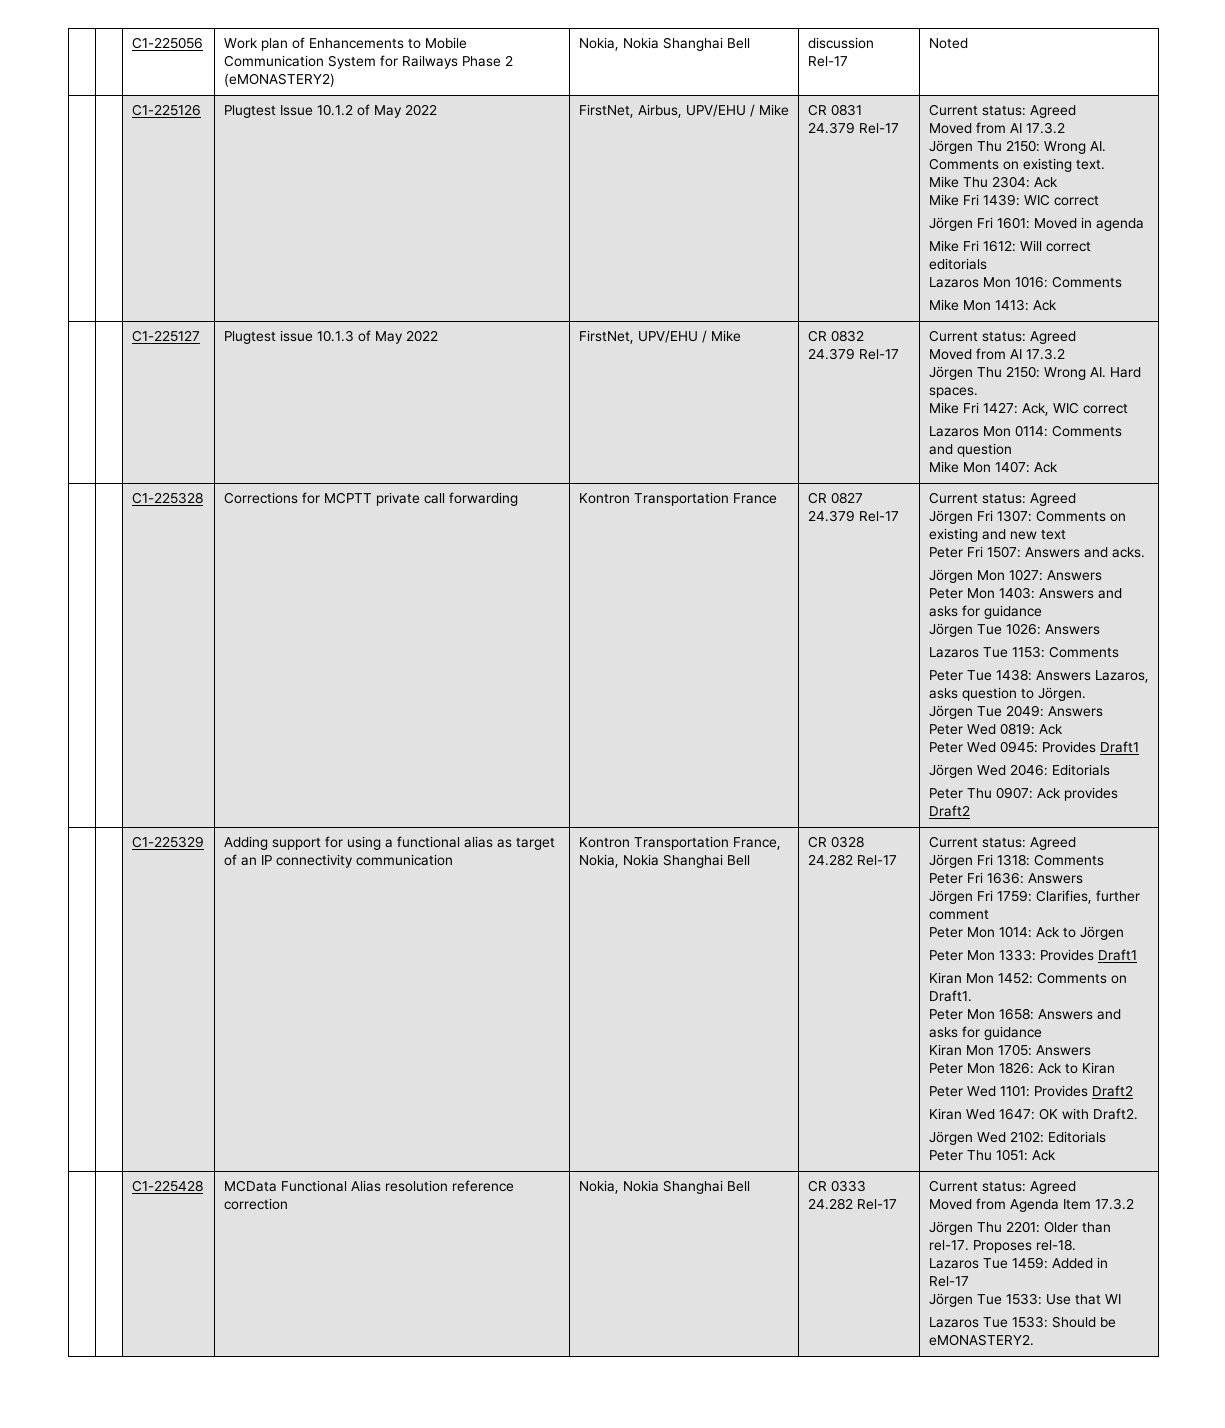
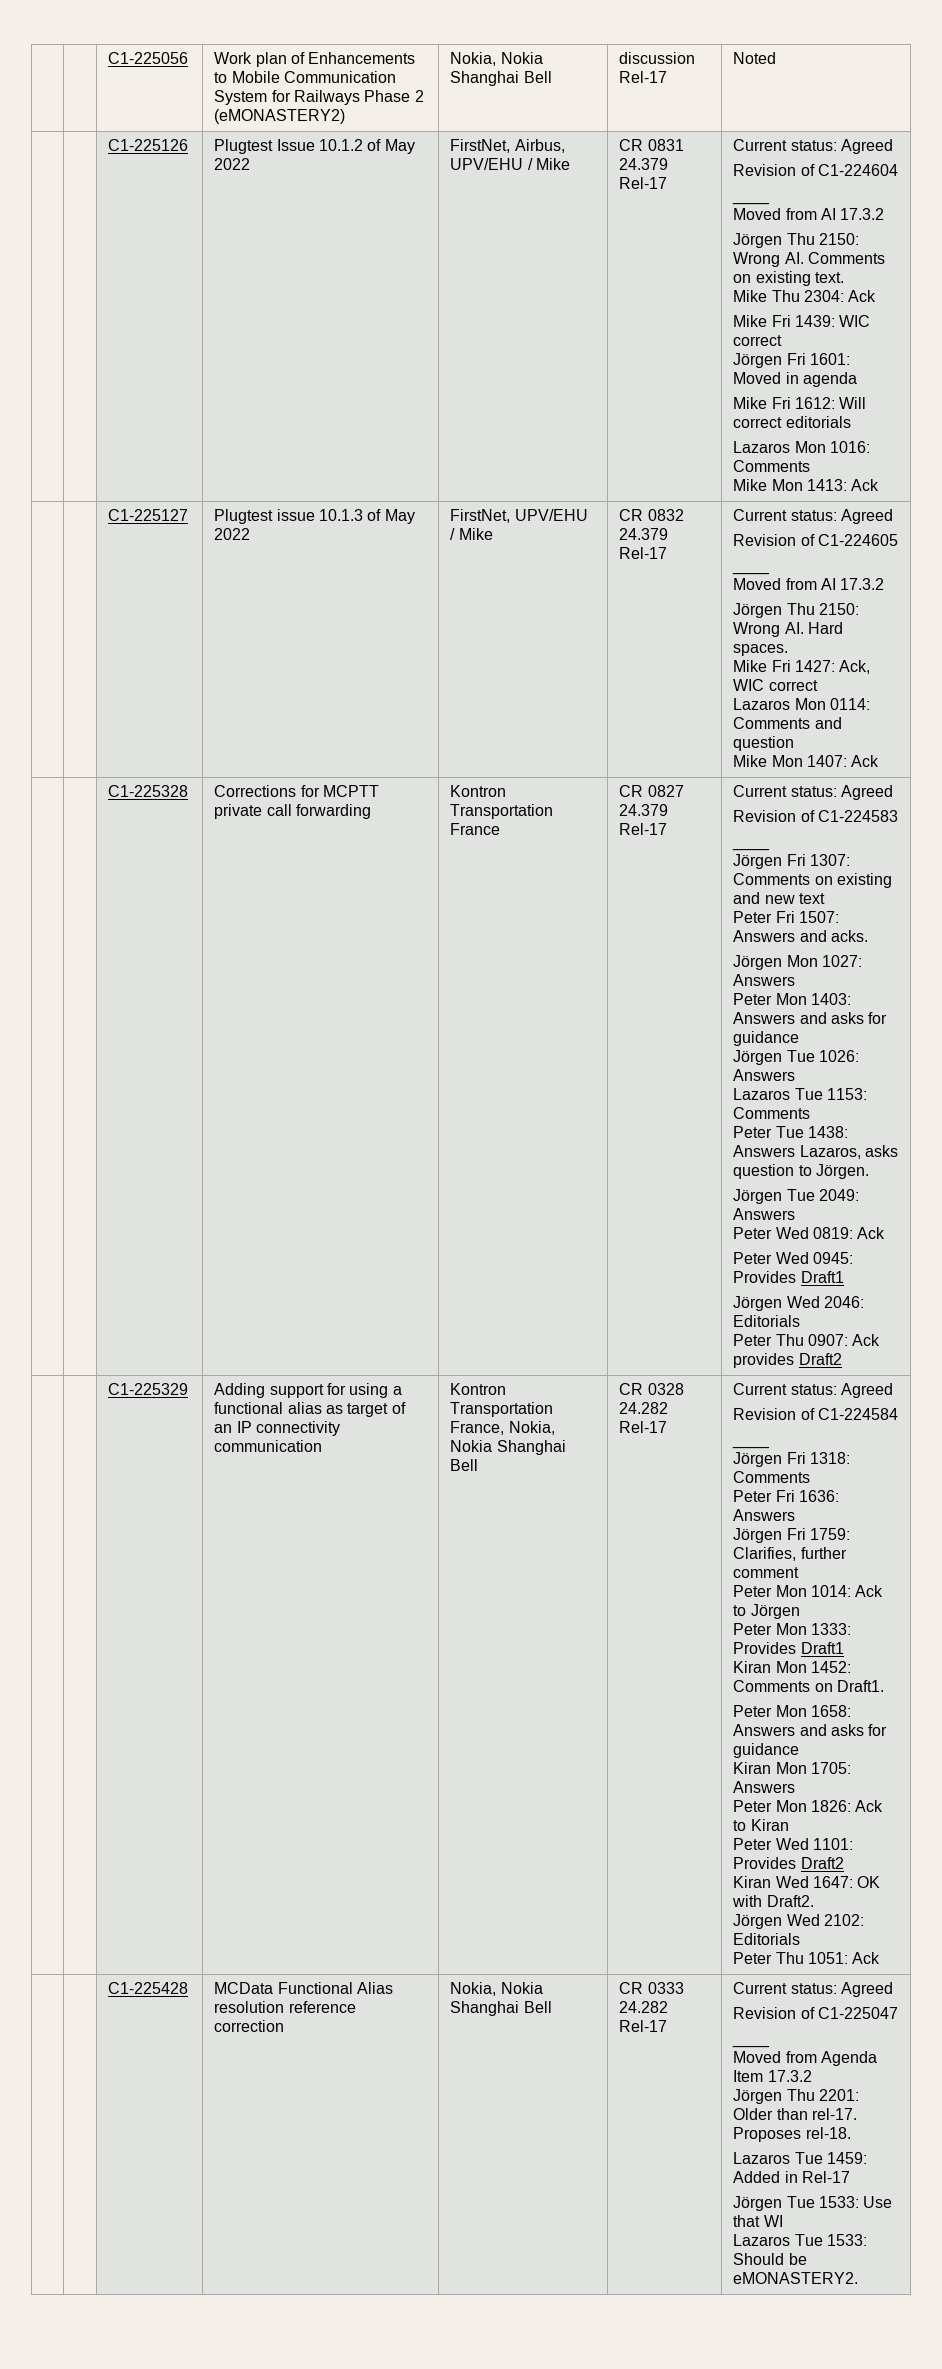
(1076, 111) none -> [733,164,899,176] [732,201,771,205] // Revision of C1-224604 // ____
(1076, 337) none -> [733,534,899,546] [732,571,771,575] // Revision of C1-224605 // ____
(1076, 499) none -> [733,810,899,822] [732,847,771,851] // Revision of C1-224583 // ____
(1076, 843) none -> [733,1408,899,1420] [732,1445,771,1449] // Revision of C1-224584 // ____
(1076, 1187) none -> [733,2007,899,2019] [732,2044,771,2048] // Revision of C1-225047 // ____

